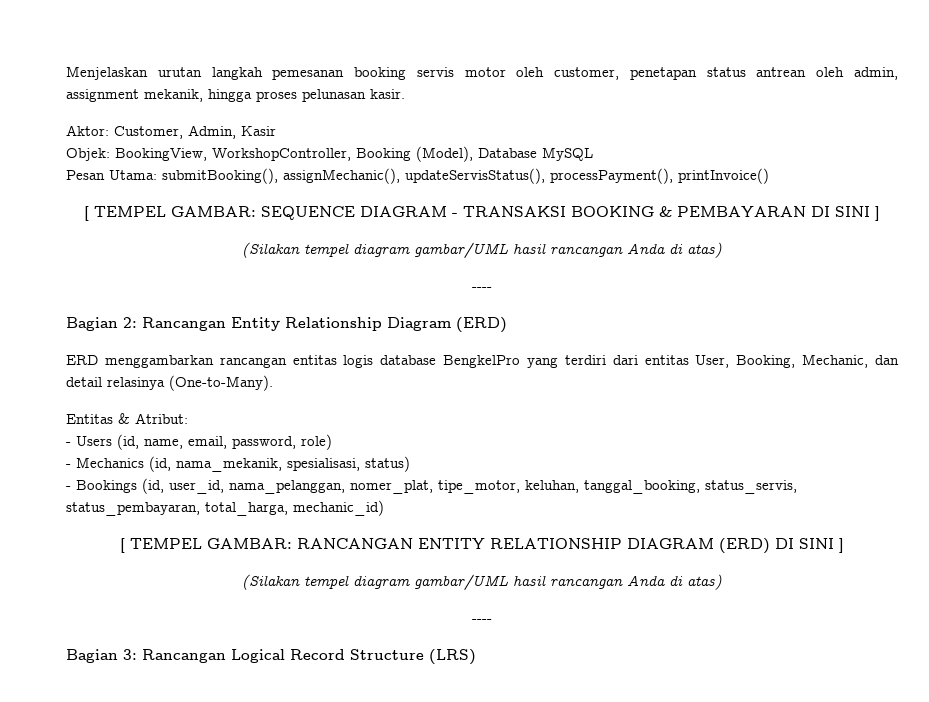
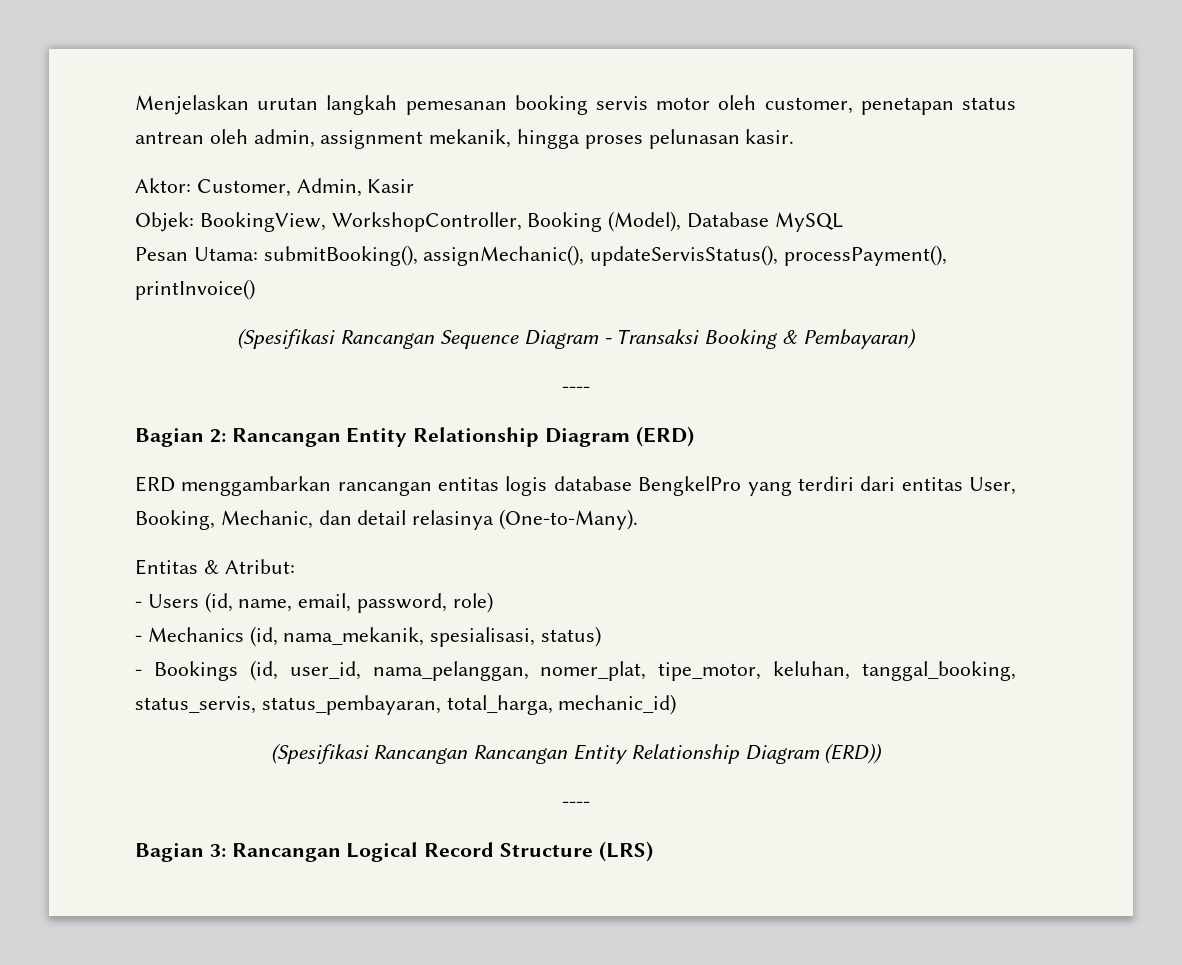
[84,206,880,221] [242,242,722,258] [ TEMPEL GAMBAR: SEQUENCE DIAGRAM - TRANSAKSI BOOKING & PEMBAYARAN DI SINI ] // (Silakan tempel diagram gambar/UML hasil rancangan Anda di atas) -> [237,328,916,349] (Spesifikasi Rancangan Sequence Diagram - Transaksi Booking & Pembayaran)
[120,538,844,554] [242,574,722,590] [ TEMPEL GAMBAR: RANCANGAN ENTITY RELATIONSHIP DIAGRAM (ERD) DI SINI ] // (Silakan tempel diagram gambar/UML hasil rancangan Anda di atas) -> [270,743,883,764] (Spesifikasi Rancangan Rancangan Entity Relationship Diagram (ERD))

